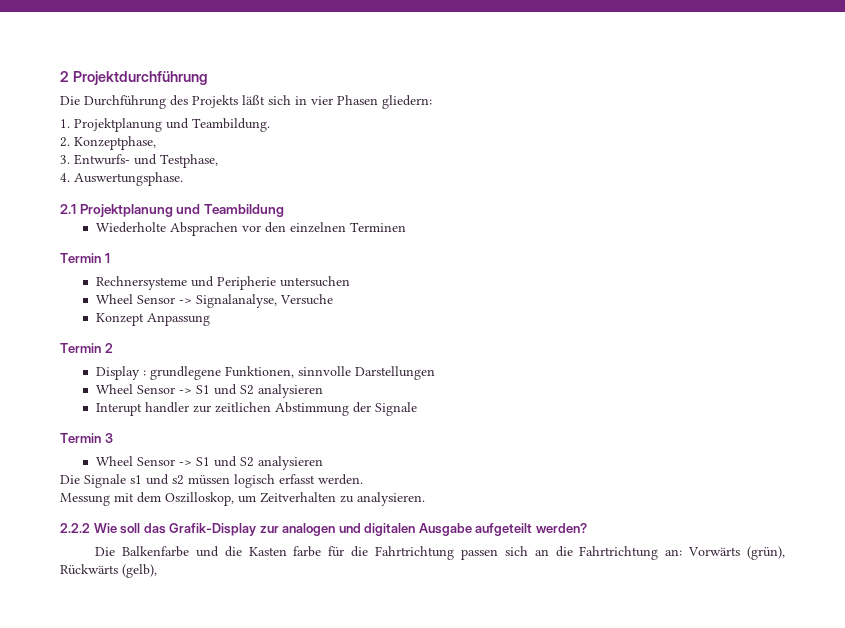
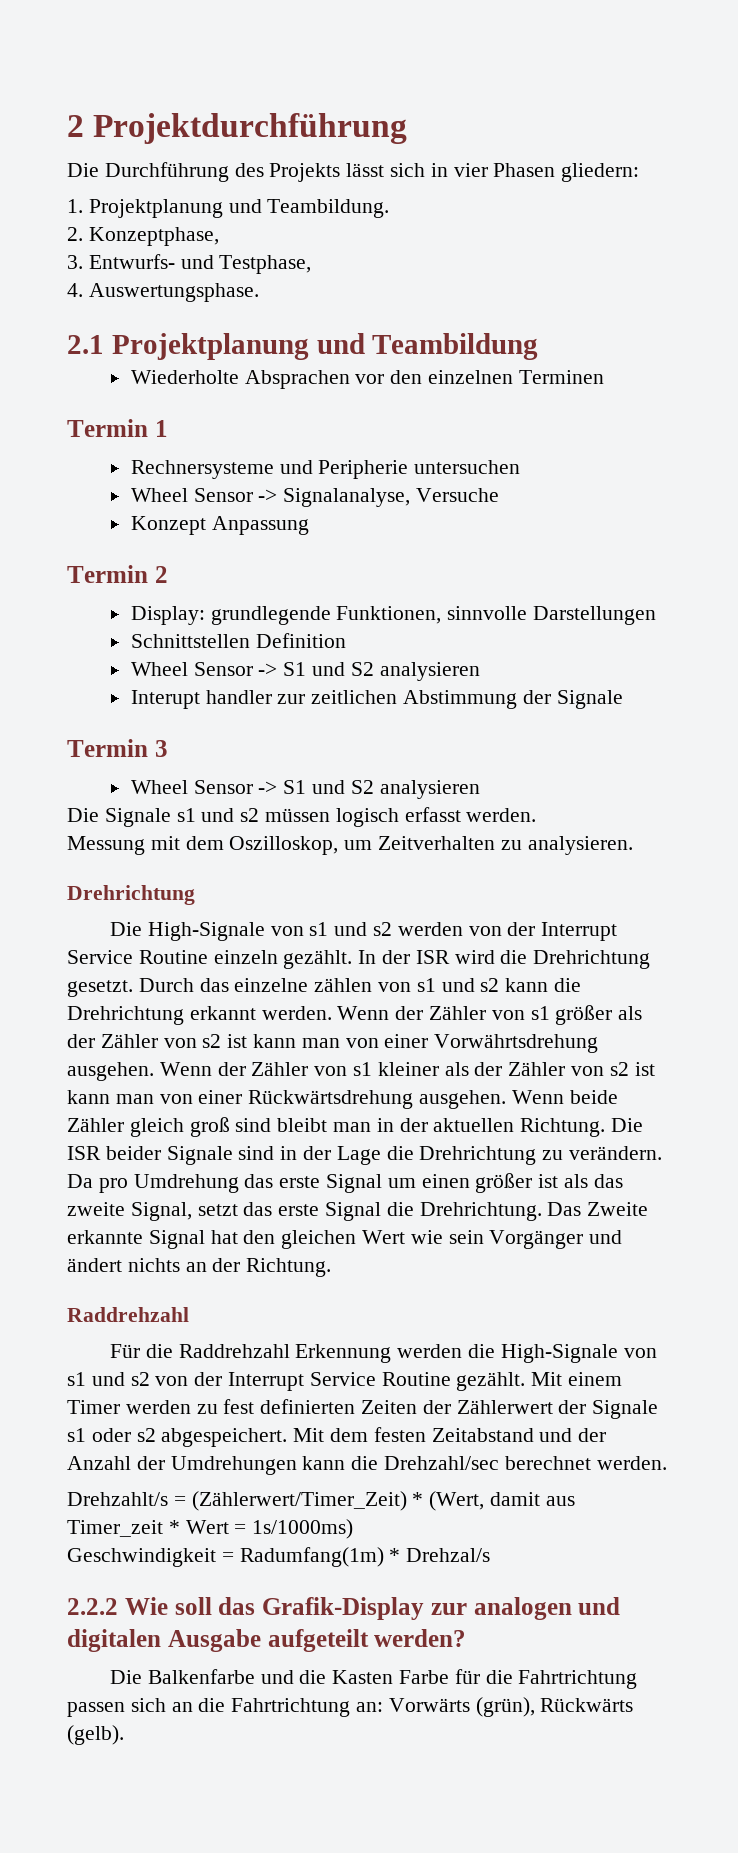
[242,95,265,105] läßt -> [346,163,385,177] lässt
[95,366,221,380] Display : grundlegene -> [130,606,331,625] Display: grundlegende
(435, 373) none -> [130,633,346,648] // Schnittstellen Definition
(425, 499) none -> [67,885,195,905] [110,922,618,941] [67,950,651,969] [67,978,582,997] [67,1005,643,1025] [67,1034,599,1053] [67,1062,655,1081] [67,1090,618,1109] [67,1117,644,1137] [67,1146,663,1165] [67,1173,623,1193] [67,1202,649,1221] [67,1230,623,1249] [67,1258,332,1277] [67,1307,189,1322] [110,1344,657,1363] [67,1372,623,1391] [67,1399,659,1419] [67,1427,607,1447] [67,1456,667,1475] [67,1491,575,1511] [67,1519,354,1539] [67,1547,491,1567] // Drehrichtung // Die High-Signale von s1 und s2 werden von der Interrupt Service Routine einzeln gezählt. In der ISR wird die Drehrichtung gesetzt. Durch das einzelne zählen von s1 und s2 kann die Drehrichtung erkannt werden. Wenn der Zähler von s1 größer als der Zähler von s2 ist kann man von einer Vorwährtsdrehung ausgehen. Wenn der Zähler von s1 kleiner als der Zähler von s2 ist kann man von einer Rückwärtsdrehung ausgehen. Wenn beide Zähler gleich groß sind bleibt man in der aktuellen Richtung. Die ISR beider Signale sind in der Lage die Drehrichtung zu verändern. Da pro Umdrehung das erste Signal um einen größer ist als das zweite Signal, setzt das erste Signal die Drehrichtung. Das Zweite erkannte Signal hat den gleichen Wert wie sein Vorgänger und ändert nichts an der Richtung. // Raddrehzahl // Für die Raddrehzahl Erkennung werden die High-Signale von s1 und s2 von der Interrupt Service Routine gezählt. Mit einem Timer werden zu fest definierten Zeiten der Zählerwert der Signale s1 oder s2 abgespeichert. Mit dem festen Zeitabstand und der Anzahl der Umdrehungen kann die Drehzahl/sec berechnet werden. // Drehzahlt/s = (Zählerwert/Timer_Zeit) * (Wert, damit aus Timer_zeit * Wert = 1s/1000ms) // Geschwindigkeit = Radumfang(1m) * Drehzal/s
[293,546,322,557] farbe -> [399,1670,450,1684] Farbe
[122,564,157,578] (gelb), -> [67,1725,124,1745] (gelb).

